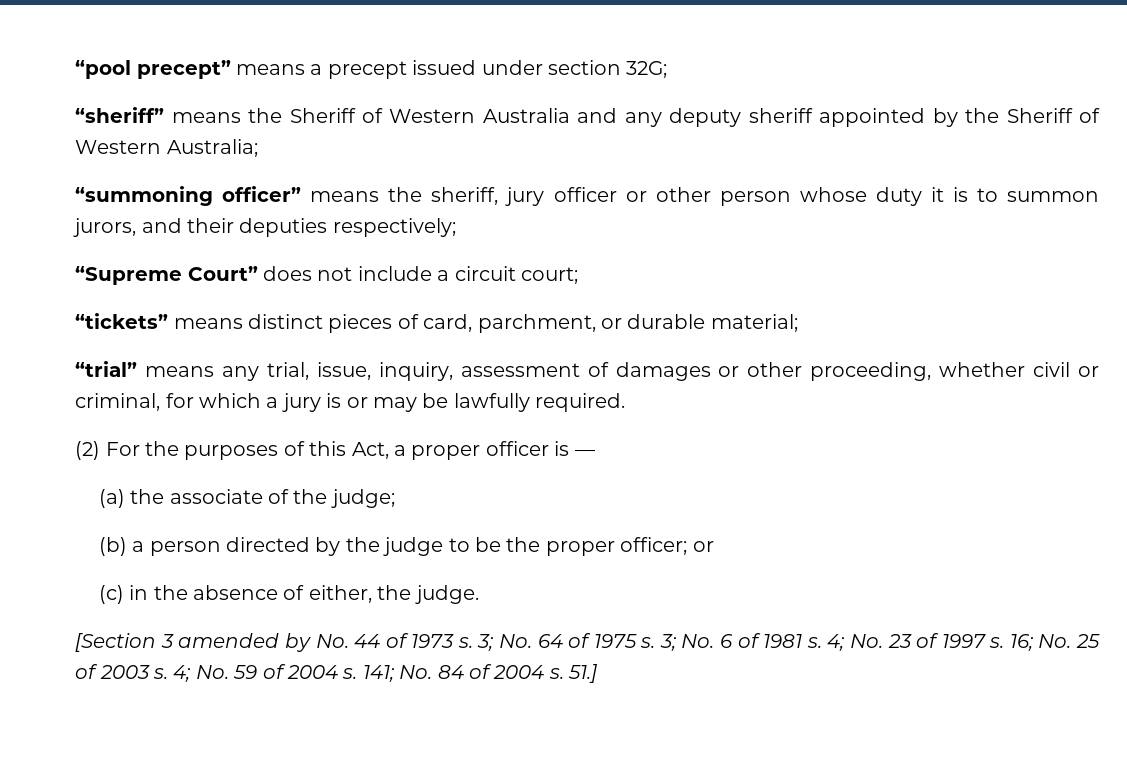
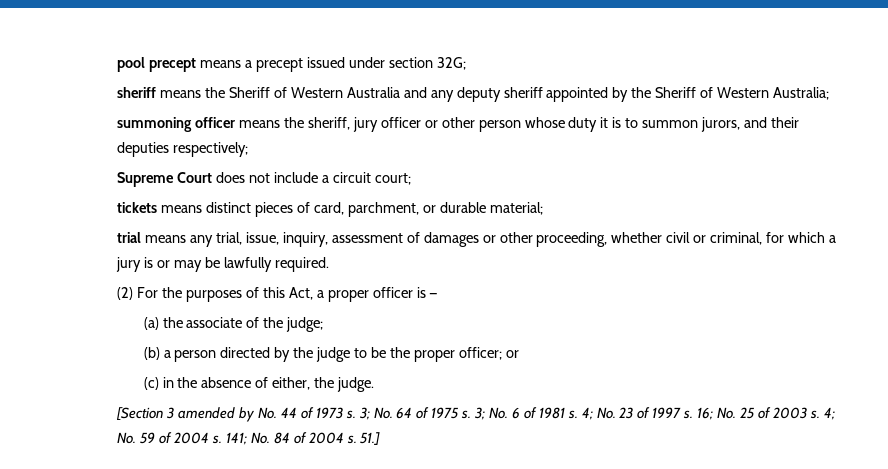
[75,60,231,79] “pool precept” -> [117,57,197,72] pool precept
[75,107,165,123] “sheriff” -> [117,87,157,98] sheriff
[75,186,302,206] “summoning officer” -> [117,117,236,132] summoning officer
[75,266,258,285] “Supreme Court” -> [117,172,213,187] Supreme Court
[75,313,169,329] “tickets” -> [117,202,158,213] tickets
[75,361,138,377] “trial” -> [117,232,142,243] trial

